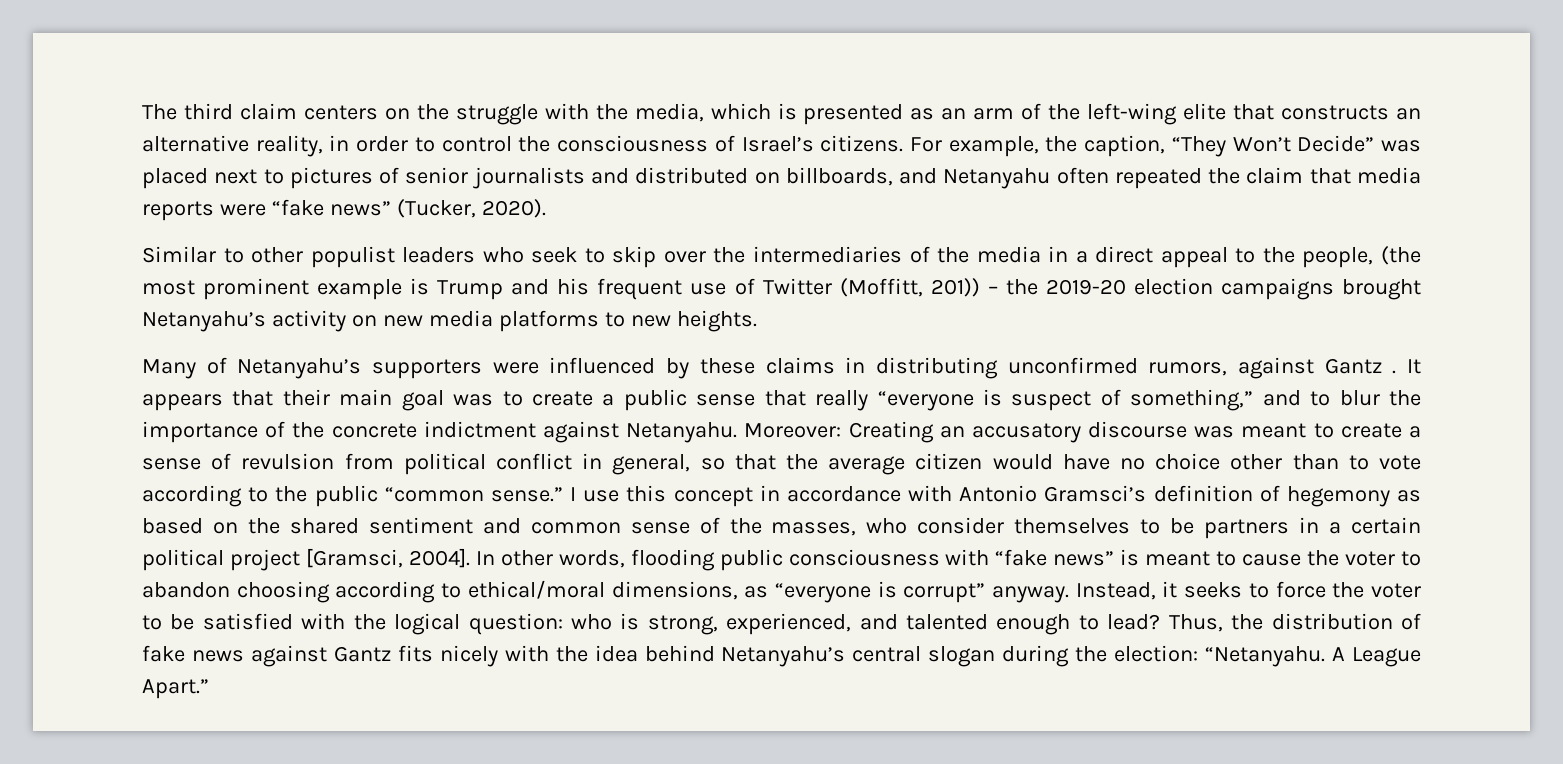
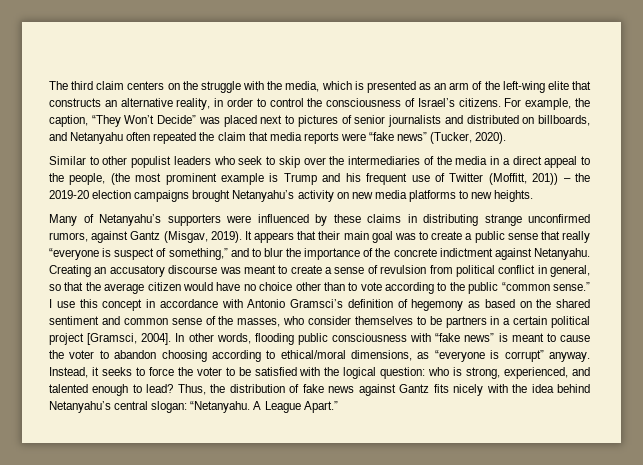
(998, 368) none -> [484,214,522,226] strange
[1392,370,1397,374] . -> [163,231,242,243] (Misgav, 2019).
[744,423,842,438] Moreover: -> (590, 254) none
[928,645,1199,667] slogan during the election: -> [151,401,188,413] slogan:

